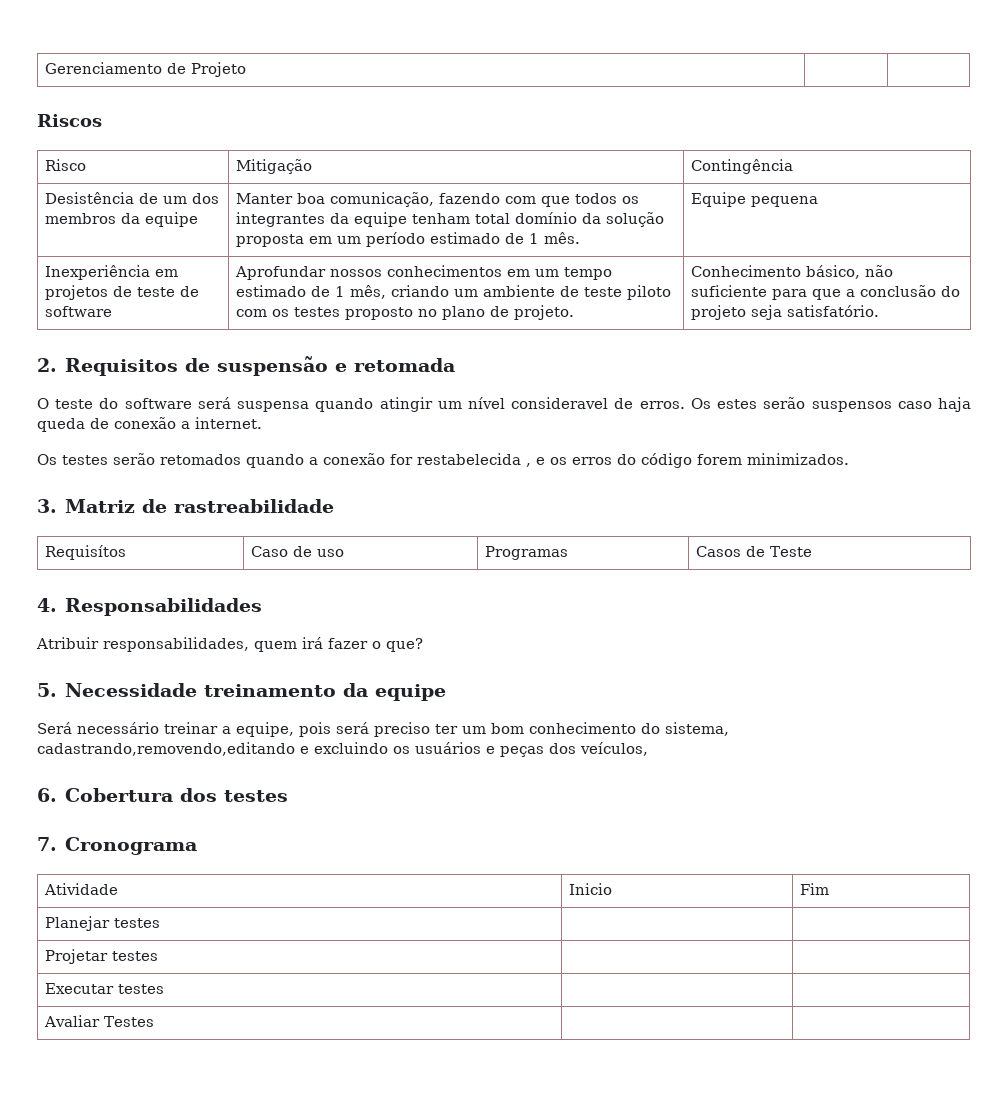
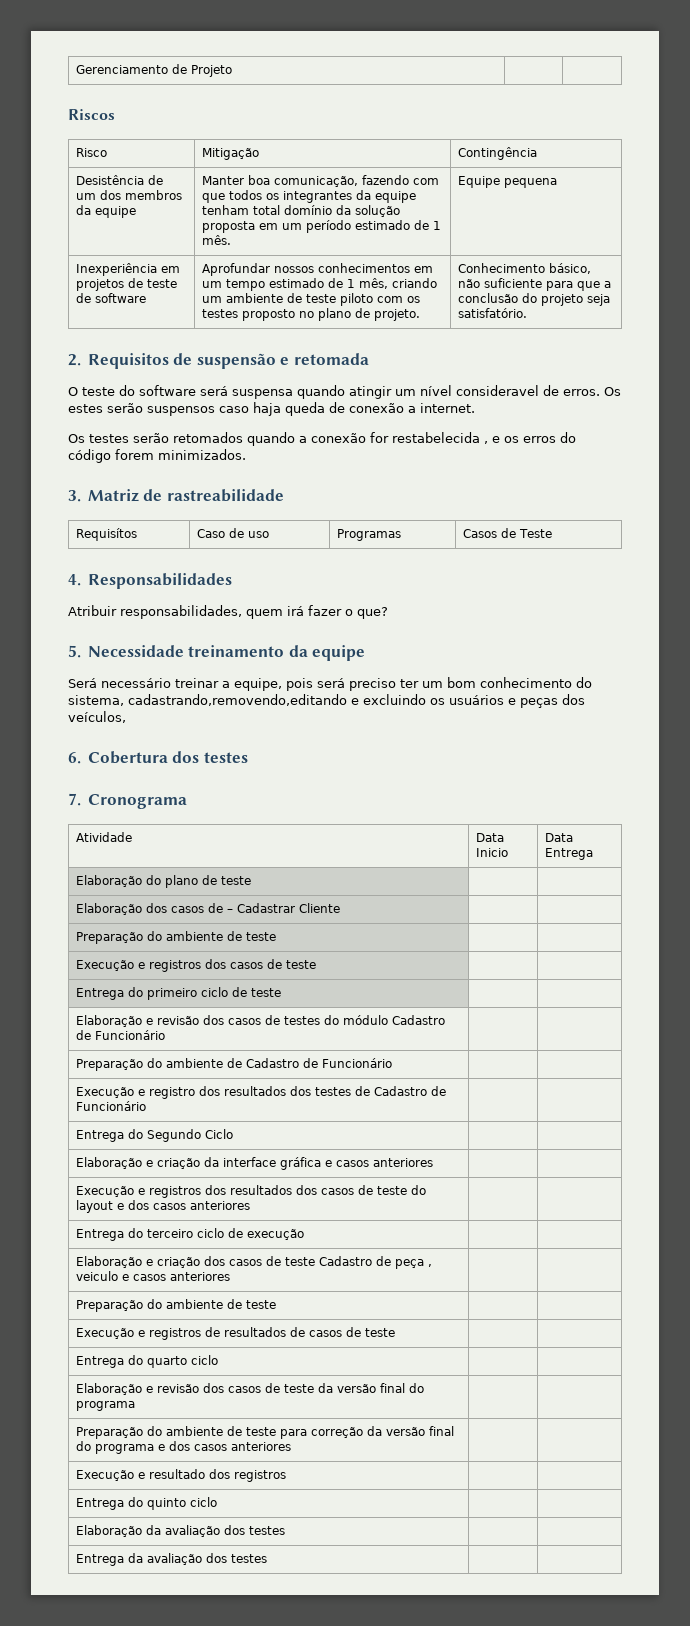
(118, 889) none -> [476,833,505,842] Data
[799,883,829,895] [44,916,160,931] [44,949,158,964] [44,983,164,994] [43,1015,154,1027] Fim // Planejar testes | | // Projetar testes | | // Executar testes | | // Avaliar Testes -> [545,833,574,842] [545,848,594,860] [76,875,252,888] [76,903,341,915] [76,931,277,944] [76,959,317,972] [76,987,282,1000] [76,1015,446,1027] [76,1030,166,1040] [76,1058,393,1071] [76,1086,447,1099] [76,1101,147,1111] [76,1129,234,1142] [76,1157,434,1170] [76,1185,427,1198] [76,1200,251,1213] [76,1228,305,1241] [76,1256,433,1269] [76,1271,231,1281] [76,1299,277,1312] [76,1327,396,1340] [76,1355,219,1368] [76,1383,425,1395] [76,1401,136,1411] [76,1426,455,1439] [76,1441,292,1454] [76,1469,287,1482] [76,1497,218,1510] [76,1525,286,1537] [76,1553,268,1566] Data Entrega // Elaboração do plano de teste | | // Elaboração dos casos de – Cadastrar Cliente | | // Preparação do ambiente de teste | | // Execução e registros dos casos de teste | | // Entrega do primeiro ciclo de teste | | // Elaboração e revisão dos casos de testes do módulo Cadastro de Funcionário | | // Preparação do ambiente de Cadastro de Funcionário | | // Execução e registro dos resultados dos testes de Cadastro de Funcionário | | // Entrega do Segundo Ciclo | | // Elaboração e criação da interface gráfica e casos anteriores | | // Execução e registros dos resultados dos casos de teste do layout e dos casos anteriores | | // Entrega do terceiro ciclo de execução | | // Elaboração e criação dos casos de teste Cadastro de peça , veiculo e casos anteriores | | // Preparação do ambiente de teste | | // Execução e registros de resultados de casos de teste | | // Entrega do quarto ciclo | | // Elaboração e revisão dos casos de teste da versão final do programa | | // Preparação do ambiente de teste para correção da versão final do programa e dos casos anteriores | | // Execução e resultado dos registros | | // Entrega do quinto ciclo | | // Elaboração da avaliação dos testes | | // Entrega da avaliação dos testes

